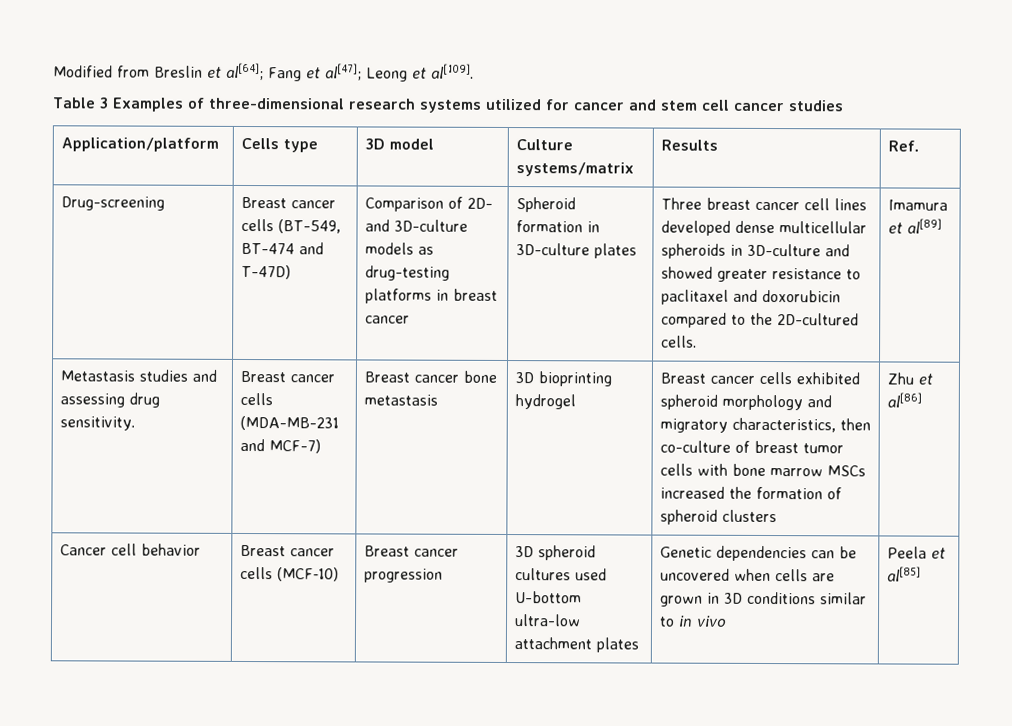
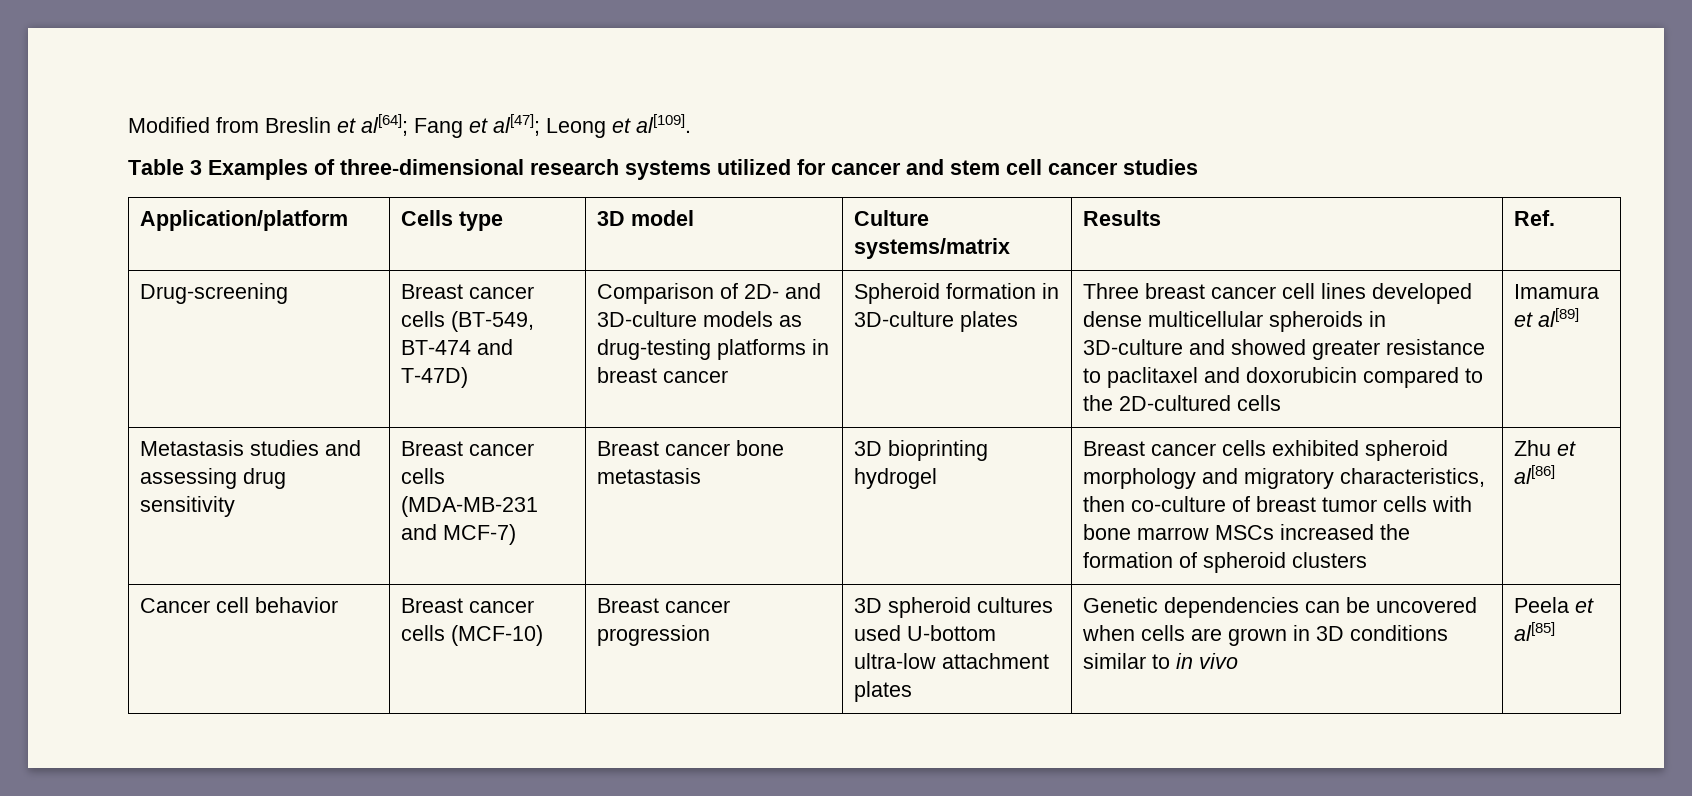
[660,335,697,348] cells. -> [1236,395,1281,411] cells
[59,416,135,431] sensitivity. -> [139,496,235,517] sensitivity

